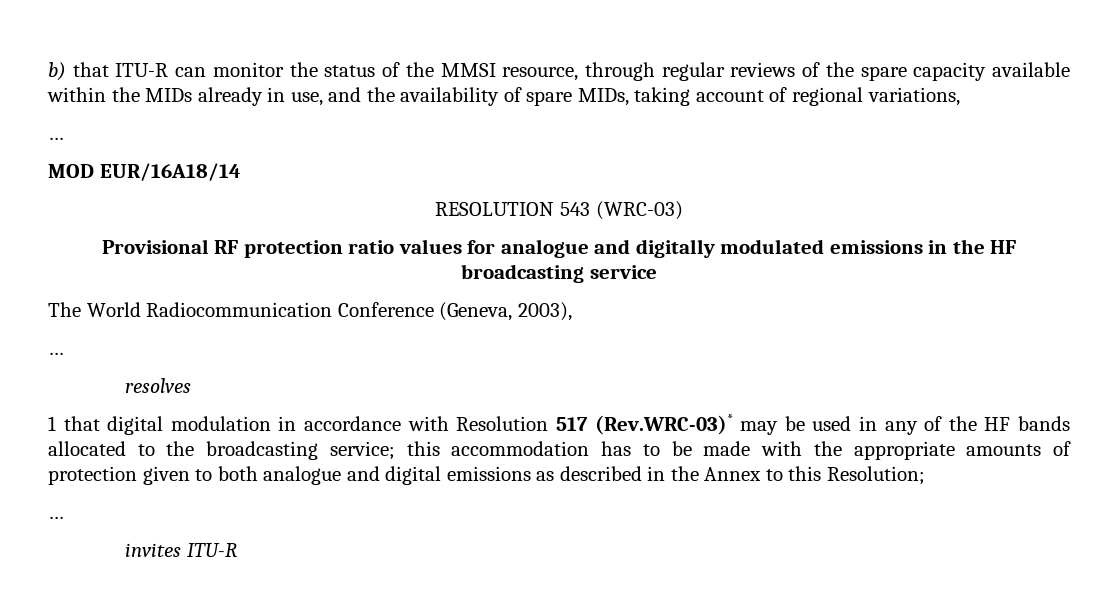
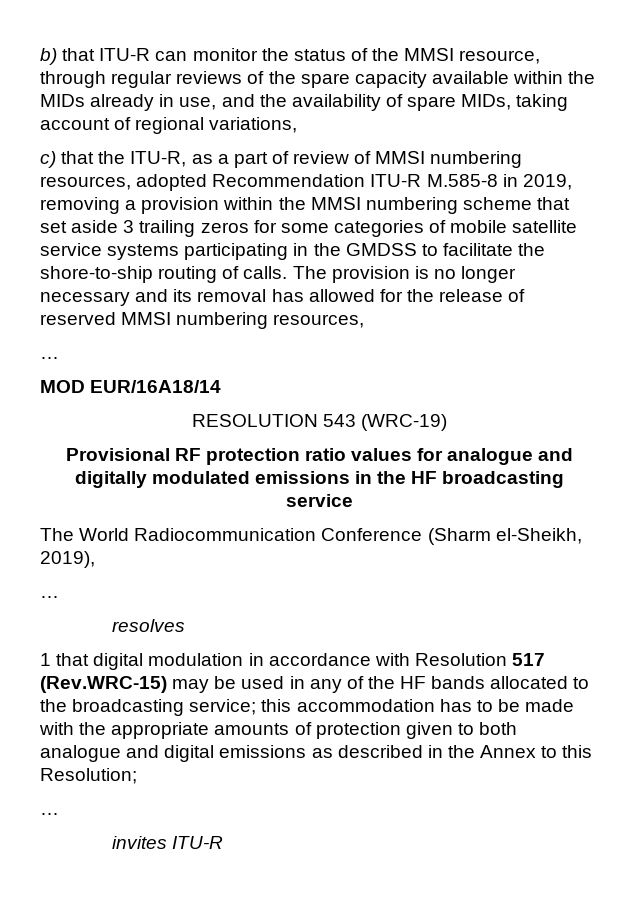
(960, 96) none -> [40,151,523,168] [40,174,572,191] [40,197,571,214] [40,220,578,237] [40,243,546,260] [40,266,517,283] [40,289,526,306] [40,312,365,329] // c) that the ITU-R, as a part of review of MMSI numbering resources, adopted Recommendation ITU-R M.585-8 in 2019, removing a provision within the MMSI numbering scheme that set aside 3 trailing zeros for some categories of mobile satellite service systems participating in the GMDSS to facilitate the shore-to-ship routing of calls. The provision is no longer necessary and its removal has allowed for the release of reserved MMSI numbering resources,
[595,201,683,220] (WRC-03) -> [361,414,448,431] (WRC-19)
[439,302,572,321] (Geneva, 2003), -> [427,528,582,545] [40,551,95,568] (Sharm el-Sheikh, 2019),
[594,414,733,435] (Rev.WRC-03)* -> [40,676,167,693] (Rev.WRC-15)

